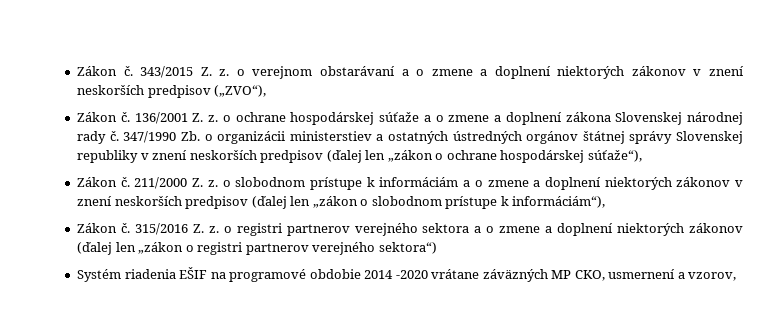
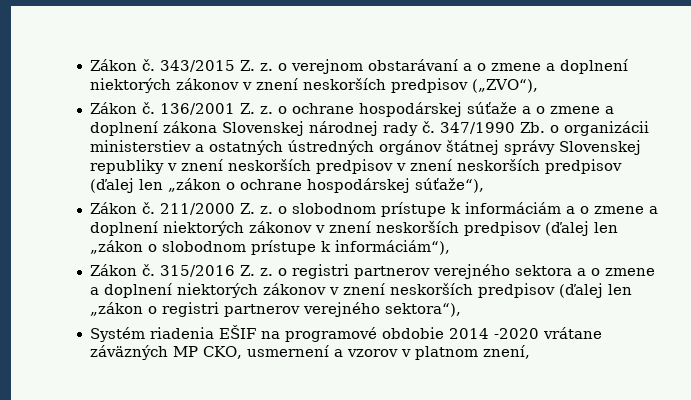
(324, 156) none -> [396,159,623,174] v znení neskorších predpisov
(743, 228) none -> [329,283,556,298] v znení neskorších predpisov
[378,242,437,254] sektora“) -> [385,303,462,317] sektora“),
[688,272,737,281] vzorov, -> [347,345,531,360] vzorov v platnom znení,

